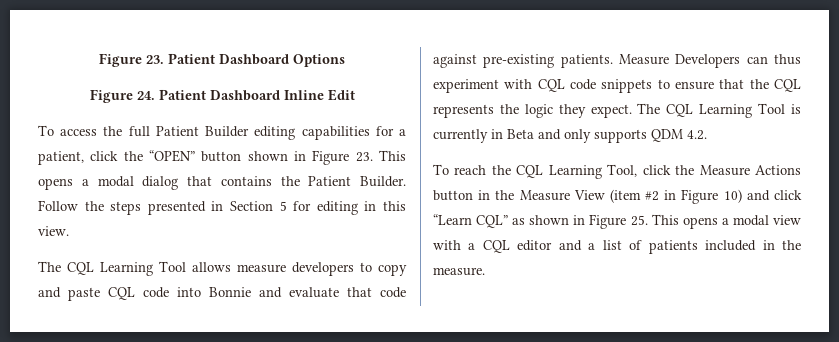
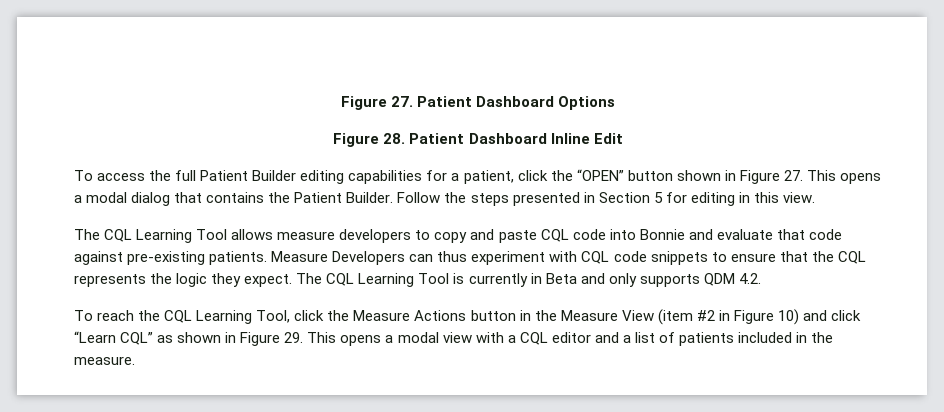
[99,53,164,67] Figure 23. -> [340,96,413,110] Figure 27.
[136,91,155,100] 24. -> [383,133,406,144] 28.
[355,152,373,162] 23. -> [783,170,803,181] 27.
[630,215,648,226] 25. -> [284,332,304,343] 29.

